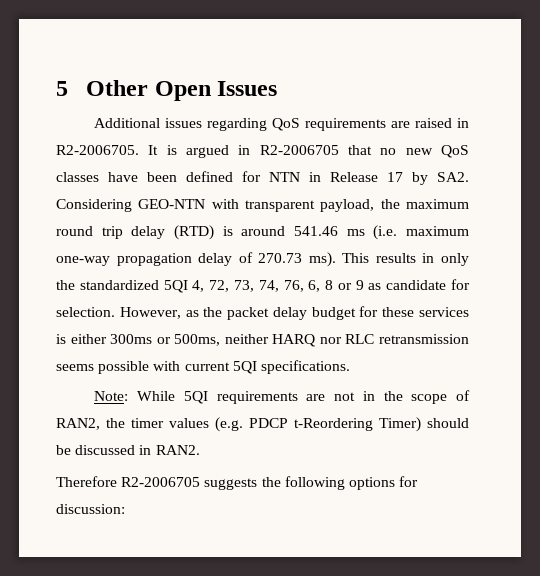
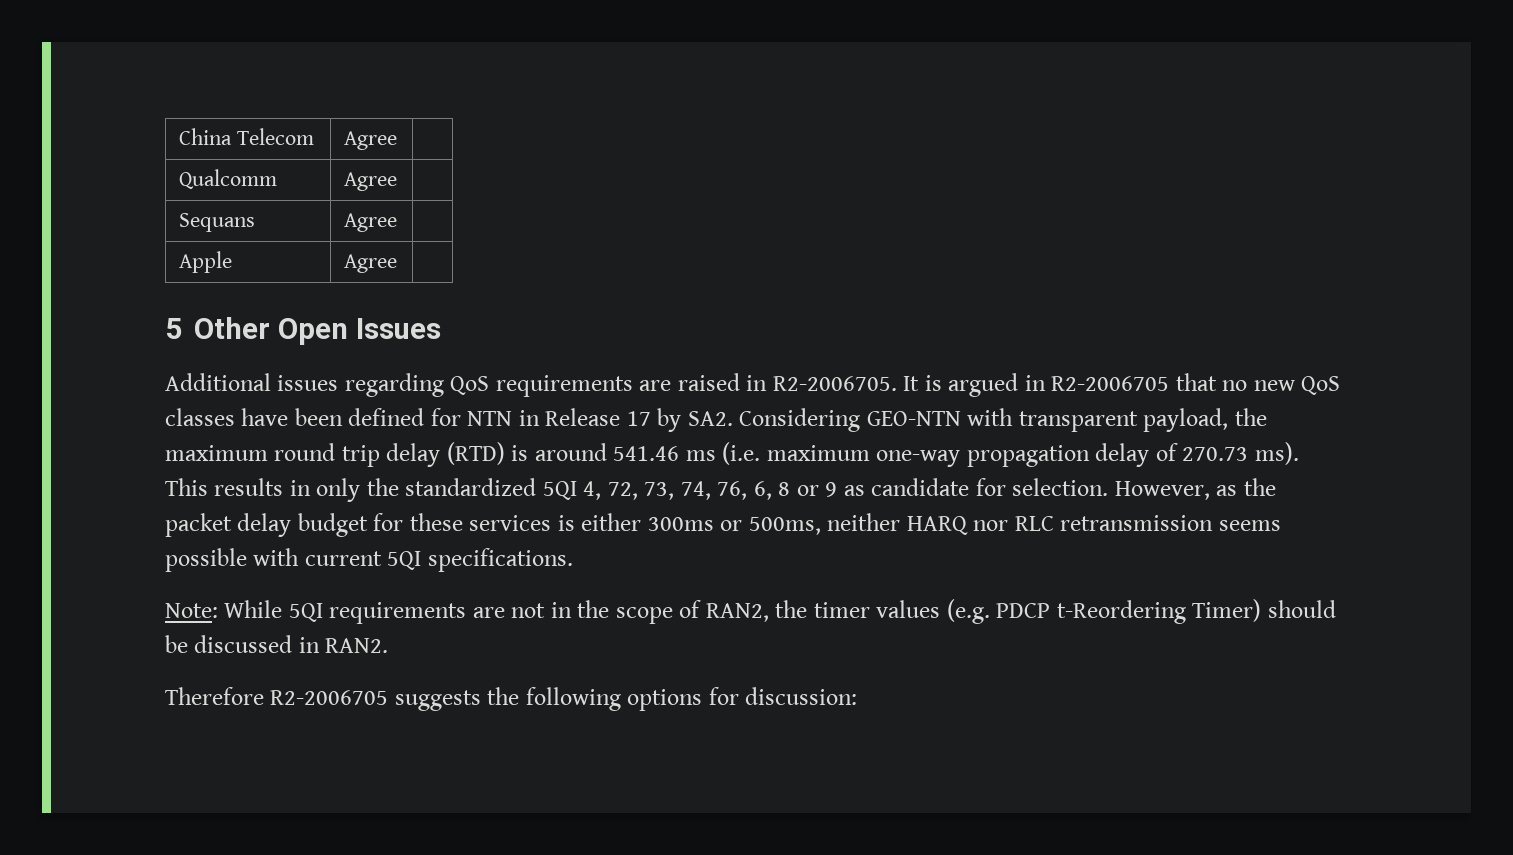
(56, 88) none -> [178,128,314,145] [343,131,397,150] [178,169,277,189] [343,172,397,191] [178,213,255,232] [343,213,397,232] [178,251,232,273] [343,254,397,273] China Telecom | Agree | // Qualcomm | Agree | // Sequans | Agree | // Apple | Agree | //

